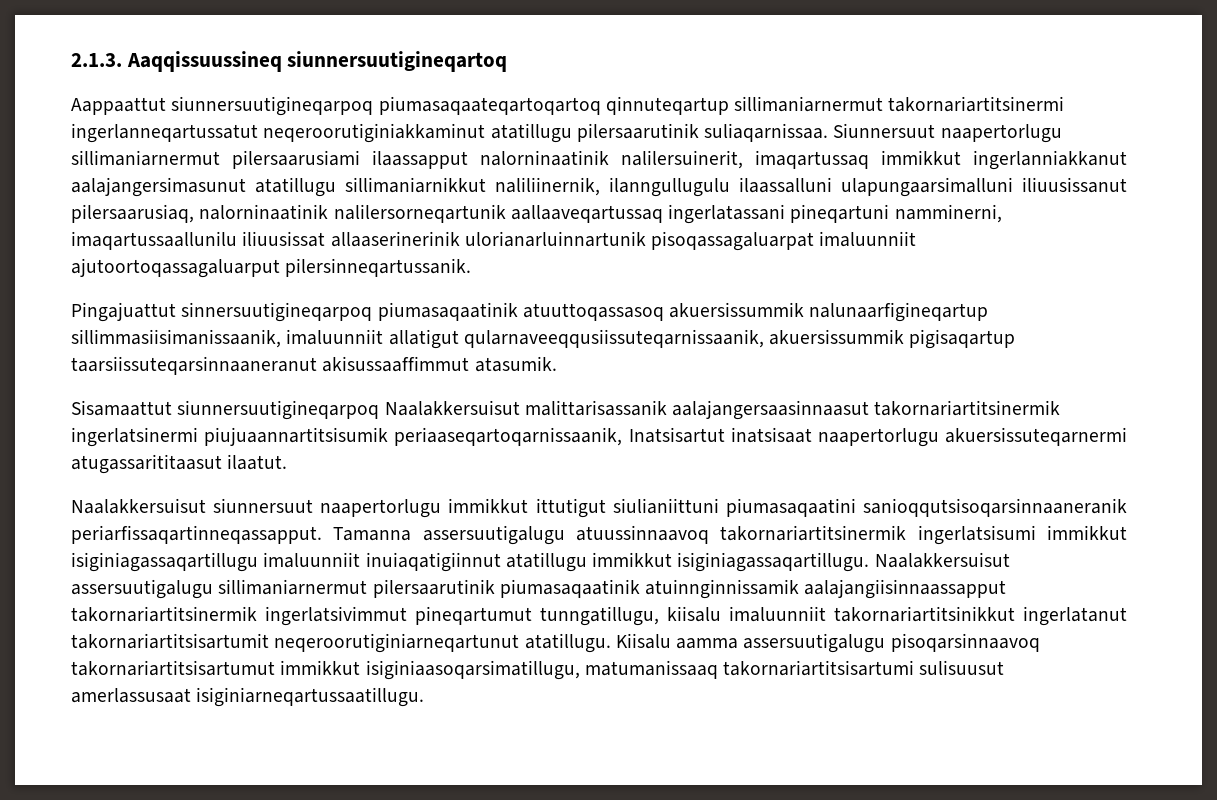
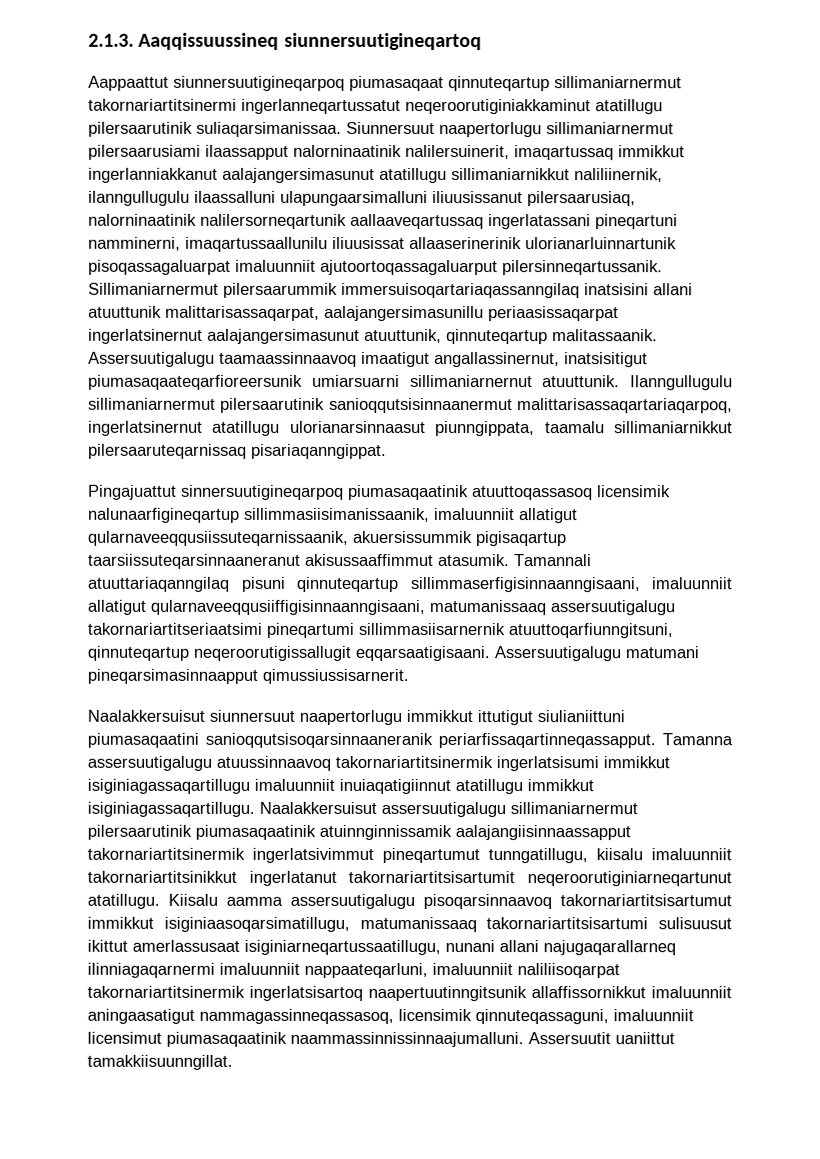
[378,96,601,115] piumasaqaateqartoqartoq -> [349,75,444,92] piumasaqaat
[704,123,829,142] suliaqarnissaa. -> [196,121,342,137] suliaqarsimanissaa.
(472, 267) none -> [88,282,693,299] [88,305,619,322] [88,328,658,345] [88,351,648,368] [88,374,733,391] [88,397,733,414] [88,420,733,437] [88,443,387,459] Sillimaniarnermut pilersaarummik immersuisoqartariaqassanngilaq inatsisini allani atuuttunik malittarisassaqarpat, aalajangersimasunillu periaasissaqarpat ingerlatsinernut aalajangersimasunut atuuttunik, qinnuteqartup malitassaanik. Assersuutigalugu taamaassinnaavoq imaatigut angallassinernut, inatsisitigut piumasaqaateqarfioreersunik umiarsuarni sillimaniarnernut atuuttunik. Ilanngullugulu sillimaniarnermut pilersaarutinik sanioqqutsisinnaanermut malittarisassaqartariaqarpoq, ingerlatsinernut atatillugu ulorianarsinnaasut piunngippata, taamalu sillimaniarnikkut pilersaaruteqarnissaq pisariaqanngippat.
[669,302,805,318] akuersissummik -> [597,485,671,498] licensimik
[71,400,1061,420] [71,427,1127,447] [71,454,288,474] // Sisamaattut siunnersuutigineqarpoq Naalakkersuisut malittarisassanik aalajangersaasinnaasut takornariartitsinermik ingerlatsinermi piujuaannartitsisumik periaaseqartoqarnissaanik, Inatsisartut inatsisaat naapertorlugu akuersissuteqarnermi atugassarititaasut ilaatut. -> [514,554,592,567] [87,576,733,593] [87,599,675,616] [87,622,673,639] [87,645,699,662] [87,668,409,684] Tamannali atuuttariaqanngilaq pisuni qinnuteqartup sillimmaserfigisinnaanngisaani, imaluunniit allatigut qularnaveeqqusiiffigisinnaanngisaani, matumanissaaq assersuutigalugu takornariartitseriaatsimi pineqartumi sillimmasiisarnernik atuuttoqarfiunngitsuni, qinnuteqartup neqeroorutigissallugit eqqarsaatigisaani. Assersuutigalugu matumani pineqarsimasinnaapput qimussiussisarnerit.
[71,687,425,707] amerlassusaat isiginiarneqartussaatillugu. -> [87,939,676,956] [87,962,620,979] [87,985,732,1002] [87,1008,694,1025] [87,1031,675,1048] [87,1054,233,1070] ikittut amerlassusaat isiginiarneqartussaatillugu, nunani allani najugaqarallarneq ilinniagaqarnermi imaluunniit nappaateqarluni, imaluunniit naliliisoqarpat takornariartitsinermik ingerlatsisartoq naapertuutinngitsunik allaffissornikkut imaluunniit aningaasatigut nammagassinneqassasoq, licensimik qinnuteqassaguni, imaluunniit licensimut piumasaqaatinik naammassinnissinnaajumalluni. Assersuutit uaniittut tamakkiisuunngillat.

